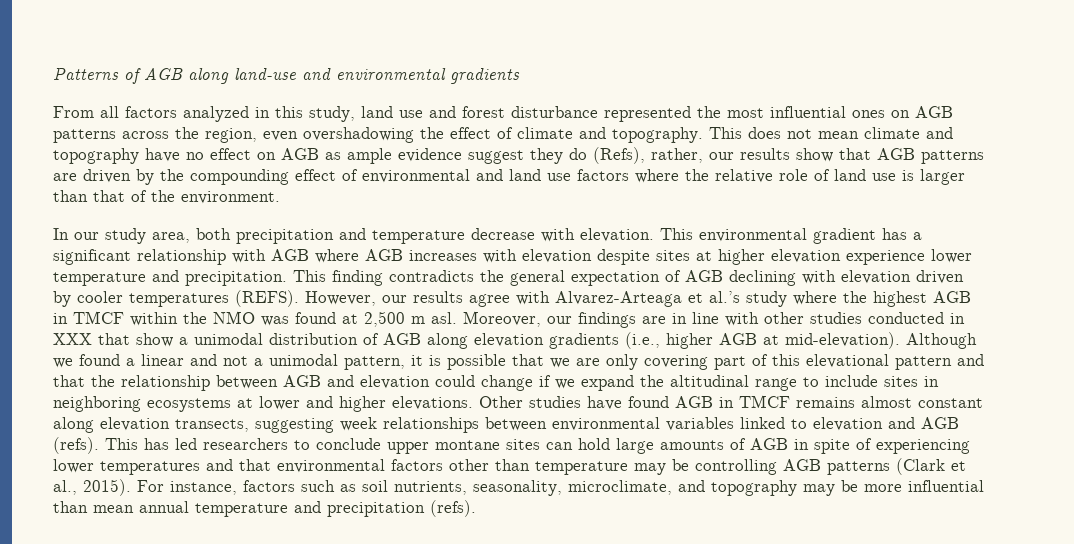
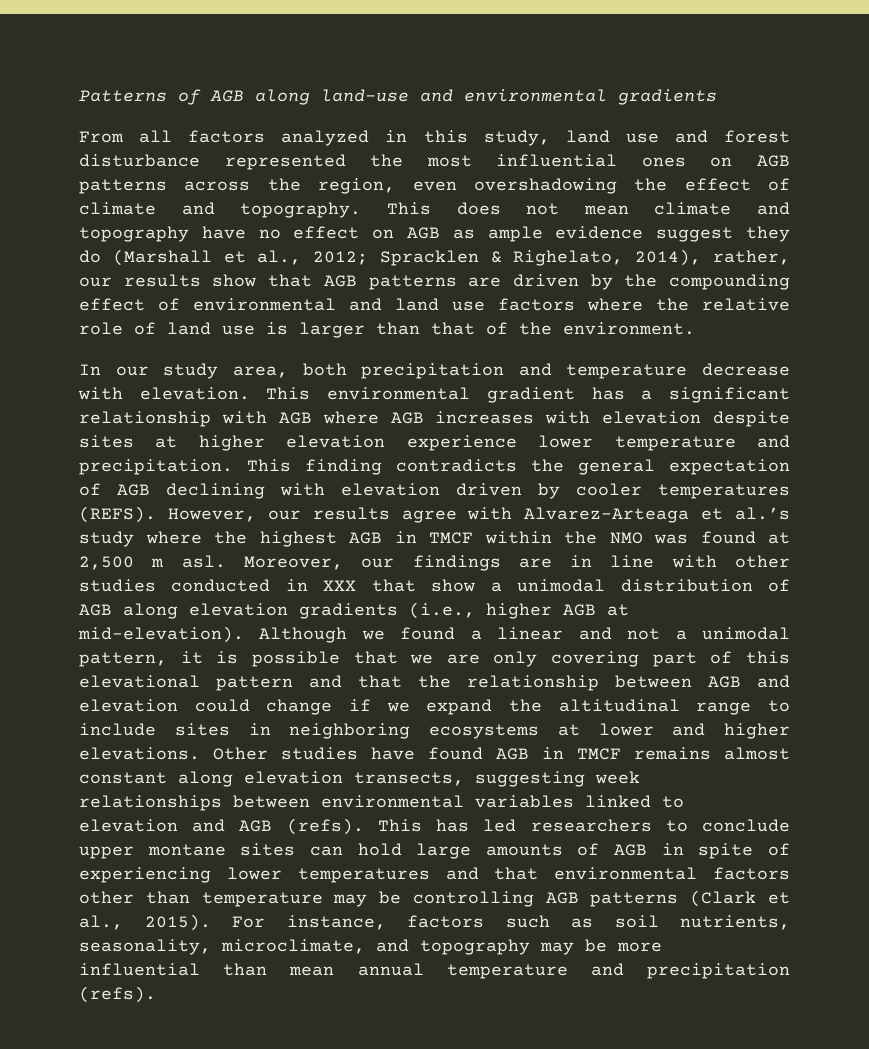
[593,147,645,164] (Refs), -> [112,249,702,266] (Marshall et al., 2012; Spracklen & Righelato, 2014),

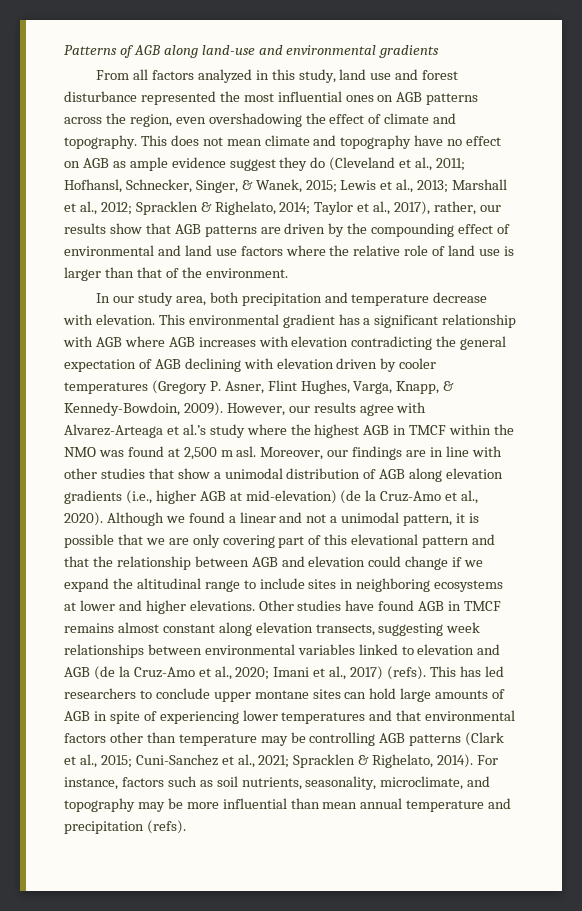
[112,249,212,266] (Marshall -> [329,157,466,171] [64,179,508,193] (Cleveland et al., 2011; Hofhansl, Schnecker, Singer, & Wanek, 2015; Lewis et al., 2013; Marshall
[635,249,702,266] 2014), -> [279,201,431,215] 2014; Taylor et al., 2017),
[713,411,790,427] [79,435,790,451] [79,459,517,475] despite sites at higher elevation experience lower temperature and precipitation. This finding contradicts -> [351,336,433,350] contradicting
[79,506,156,523] (REFS). -> [151,380,455,394] [64,402,223,416] (Gregory P. Asner, Flint Hughes, Varga, Knapp, & Kennedy-Bowdoin, 2009).
[171,579,357,592] conducted in XXX -> (145, 473) none
[78,626,244,643] mid-elevation). -> [245,490,479,504] [64,512,103,526] mid-elevation) (de la Cruz-Amo et al., 2020).
(273, 826) none -> [93,666,384,680] (de la Cruz-Amo et al., 2020; Imani et al., 2017)
[144,914,211,931] 2015). -> [100,754,474,768] 2015; Cuni-Sanchez et al., 2021; Spracklen & Righelato, 2014).

